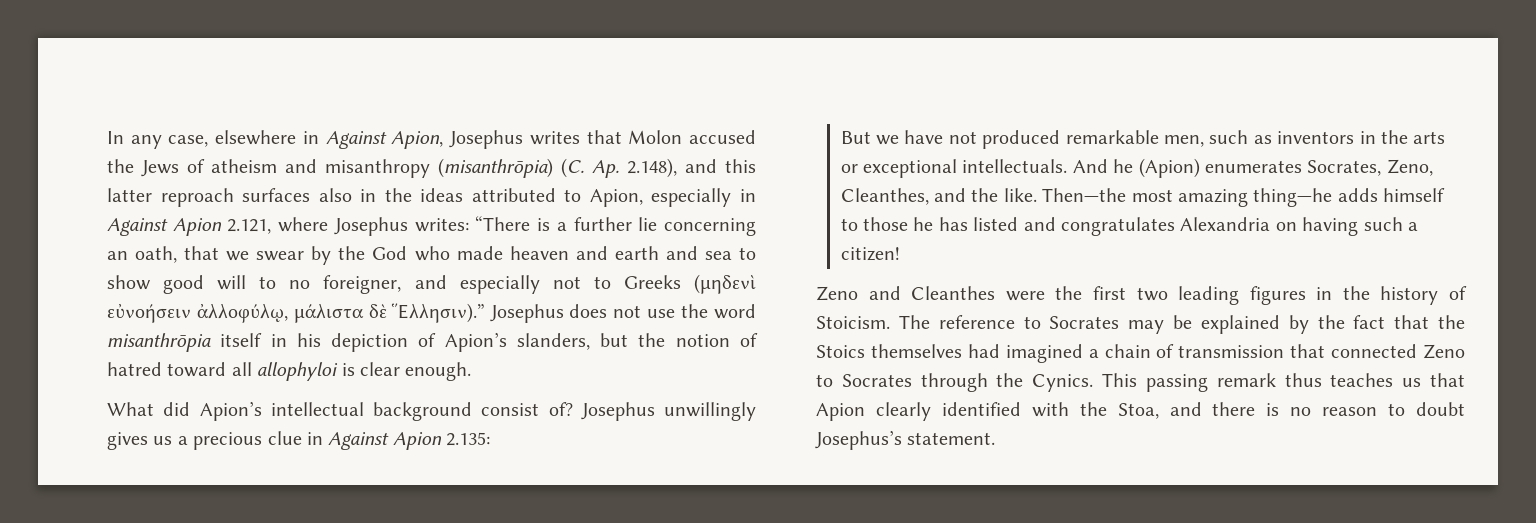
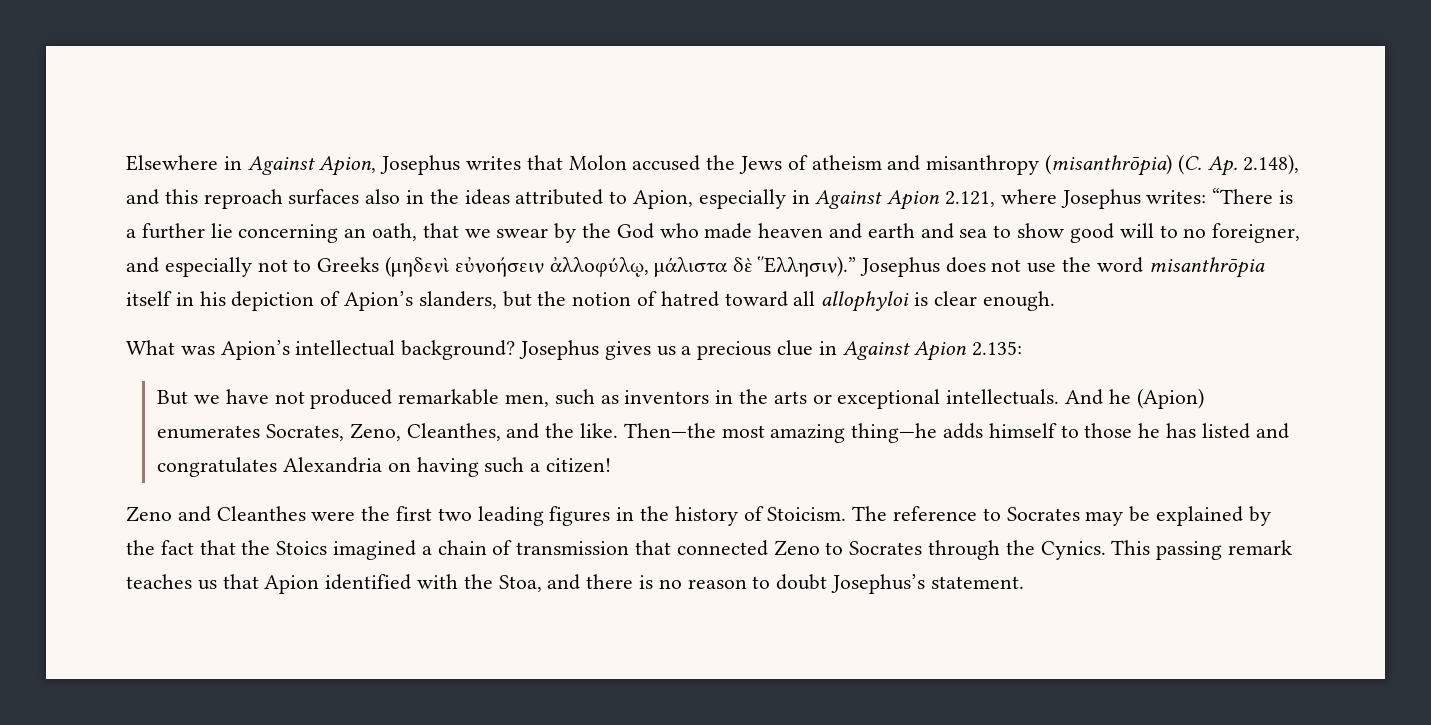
[107,130,297,149] In any case, elsewhere -> [126,155,218,171] Elsewhere
[107,188,152,202] latter -> (198, 196) none
[163,402,191,416] did -> [180,346,215,355] was
[373,402,756,421] background consist of? Josephus unwillingly -> [401,340,600,360] background? Josephus
[870,344,1000,358] themselves had -> (328, 548) none
[1284,373,1322,387] thus -> (1293, 547) none
[875,402,931,421] clearly -> (320, 584) none

